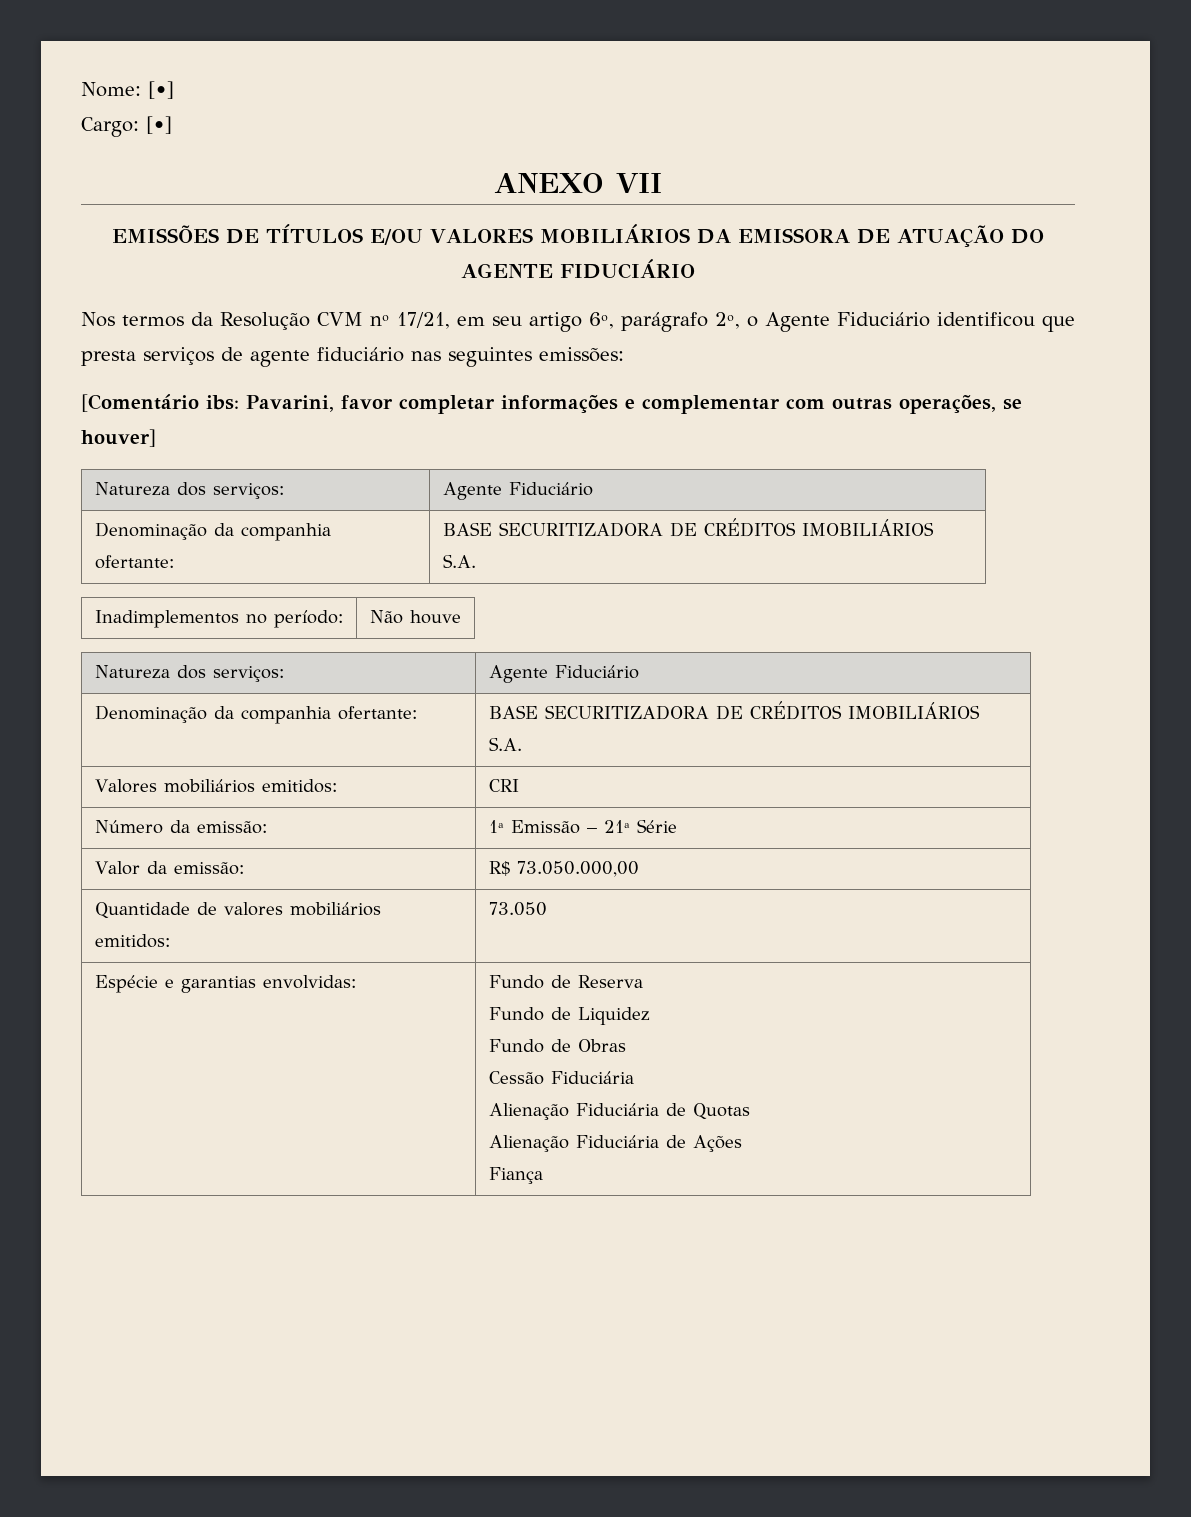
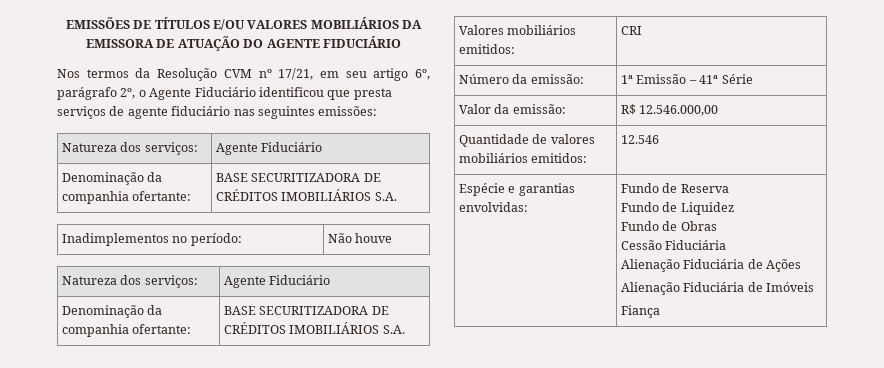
[81,81,174,99] [81,116,172,137] [494,173,662,193] Nome: [•] // Cargo: [•] // ANEXO VII // -> (65, 23) none
[81,394,1022,414] [81,429,156,447] // [Comentário ibs: Pavarini, favor completar informações e complementar com outras operações, se houver] -> (378, 111) none
[603,820,630,833] 21ª -> [699,75,719,84] 41ª
[516,861,639,877] 73.050.000,00 -> [639,105,719,116] 12.546.000,00
[488,902,547,916] 73.050 -> [621,135,660,144] 12.546
[692,1103,750,1120] [488,1135,742,1152] Quotas // Alienação Fiduciária de Ações -> [766,259,802,272] [621,282,815,295] Ações // Alienação Fiduciária de Imóveis

